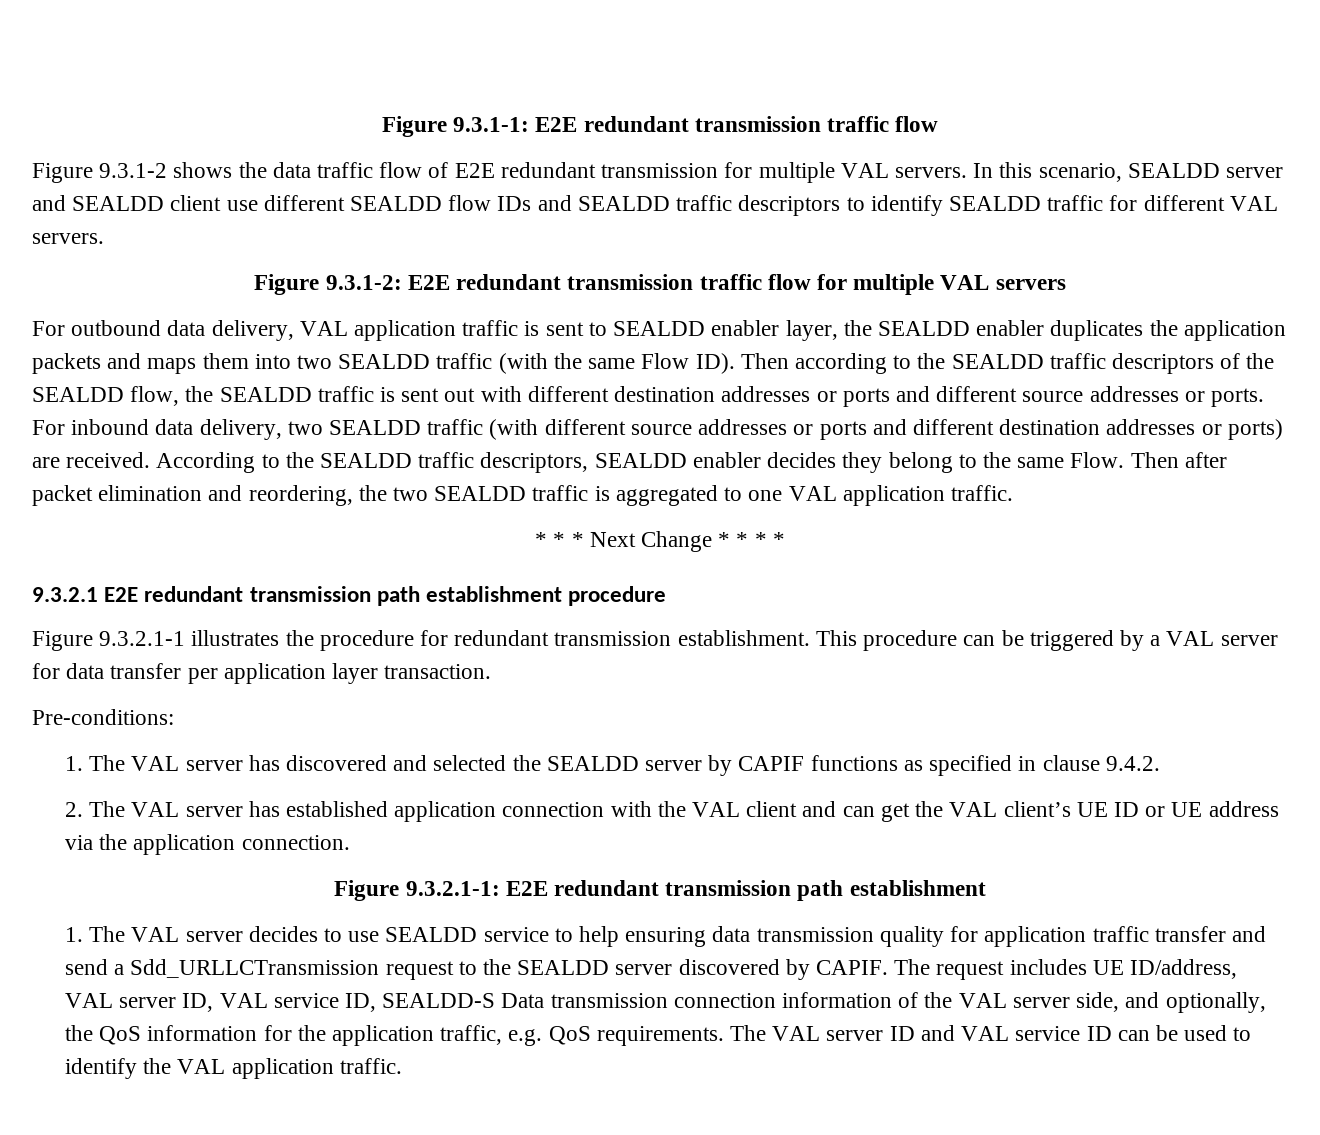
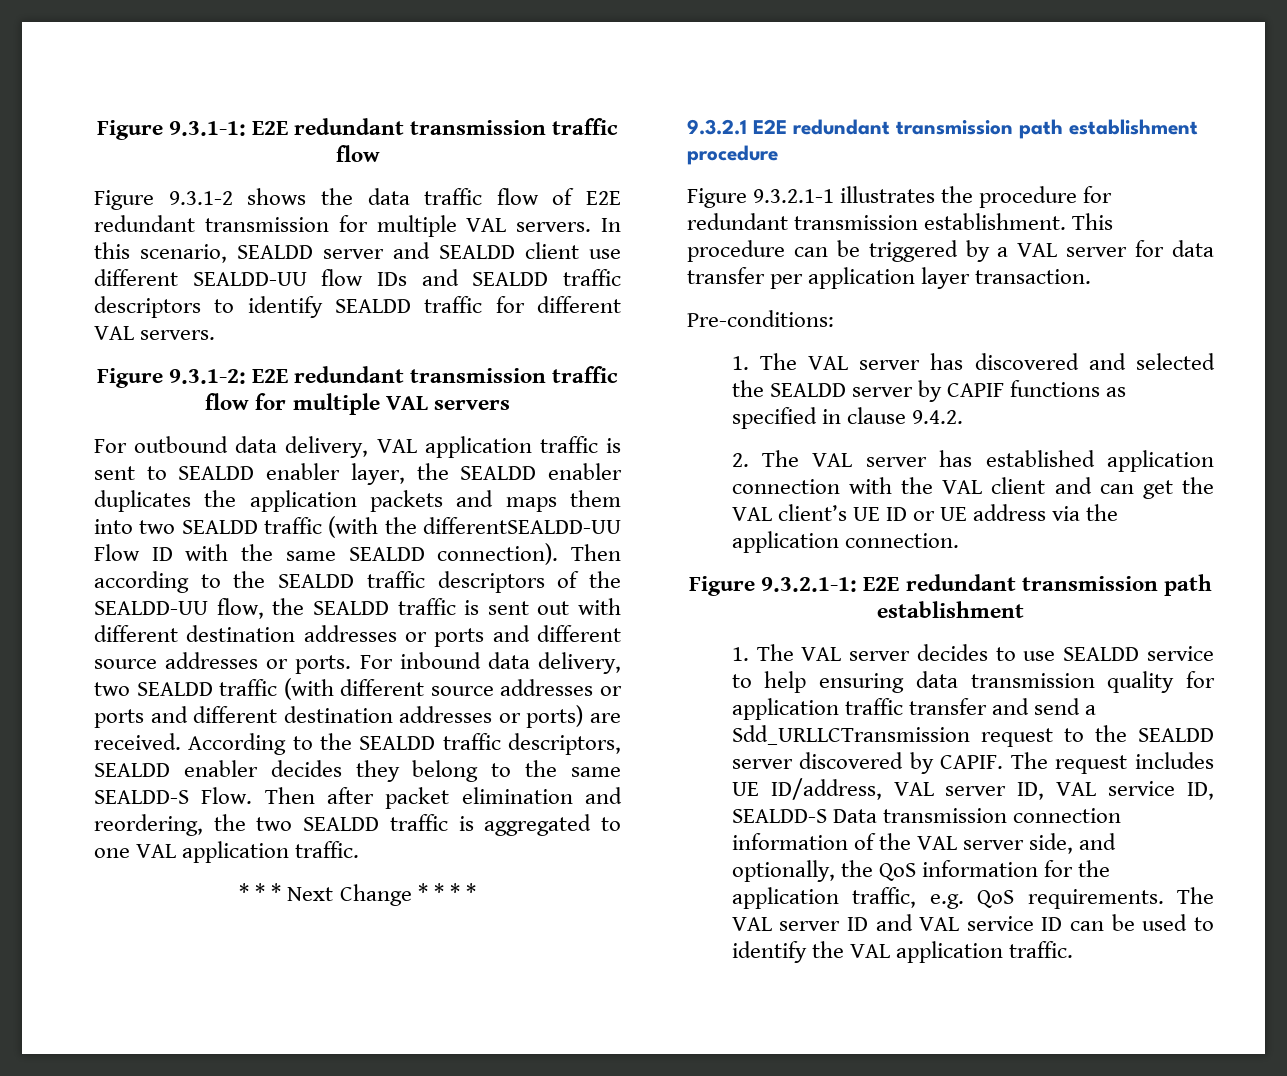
[350,196,443,211] SEALDD -> [192,272,307,286] SEALDD-UU
[588,353,735,374] same Flow ID). -> [422,517,621,534] [94,543,559,565] differentSEALDD-UU Flow ID with the same SEALDD connection).
[32,387,124,402] SEALDD -> [94,601,208,615] SEALDD-UU
(1065, 462) none -> [94,790,189,804] SEALDD-S

